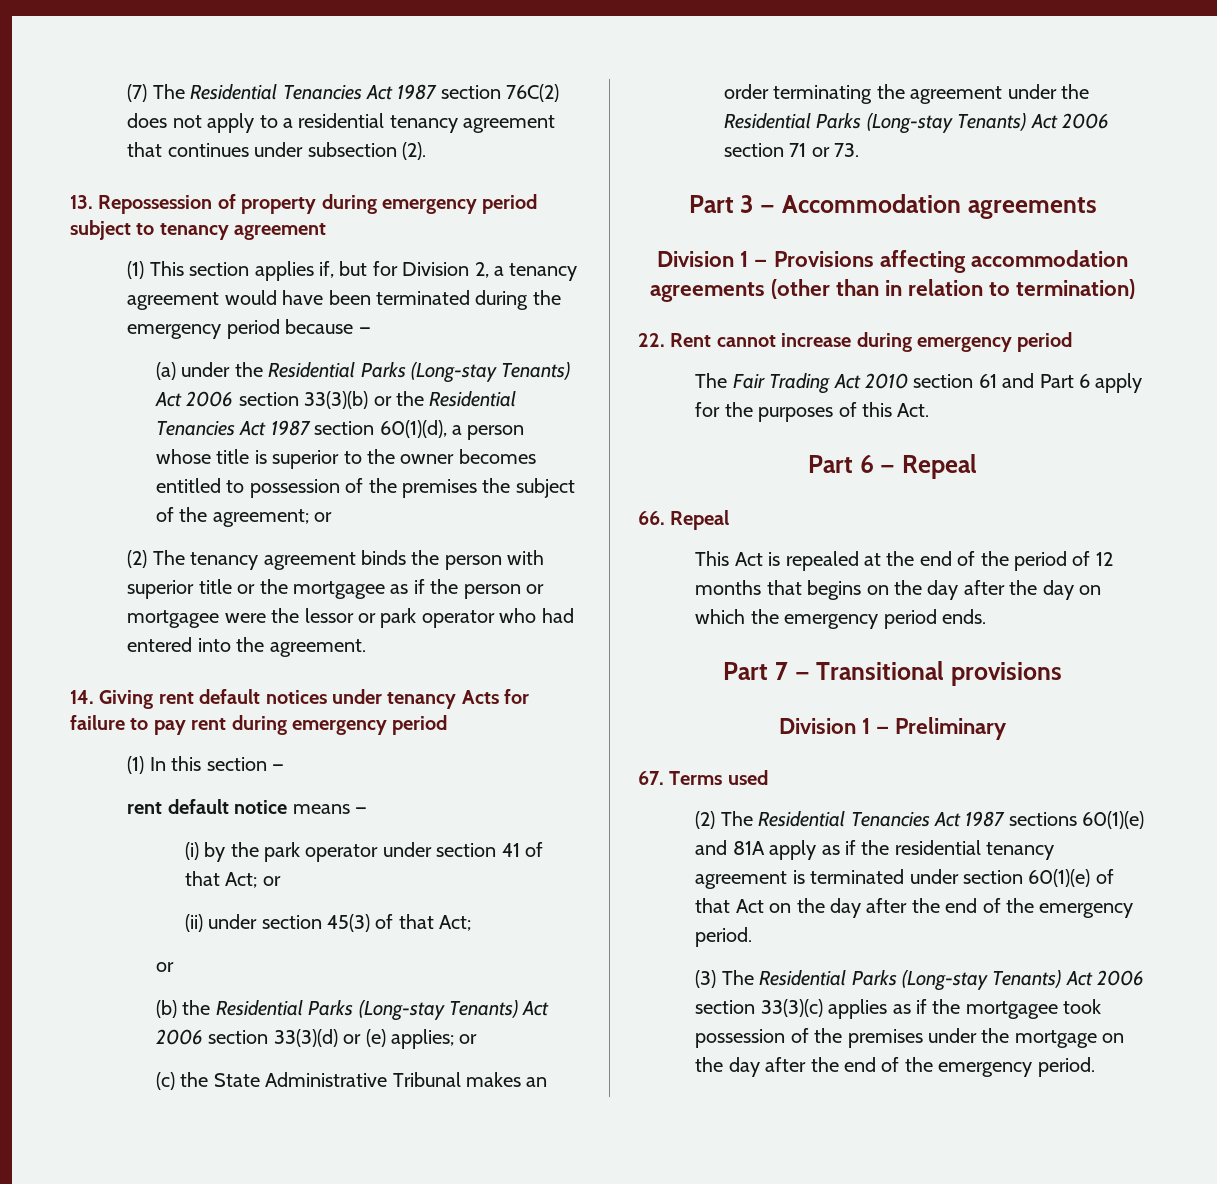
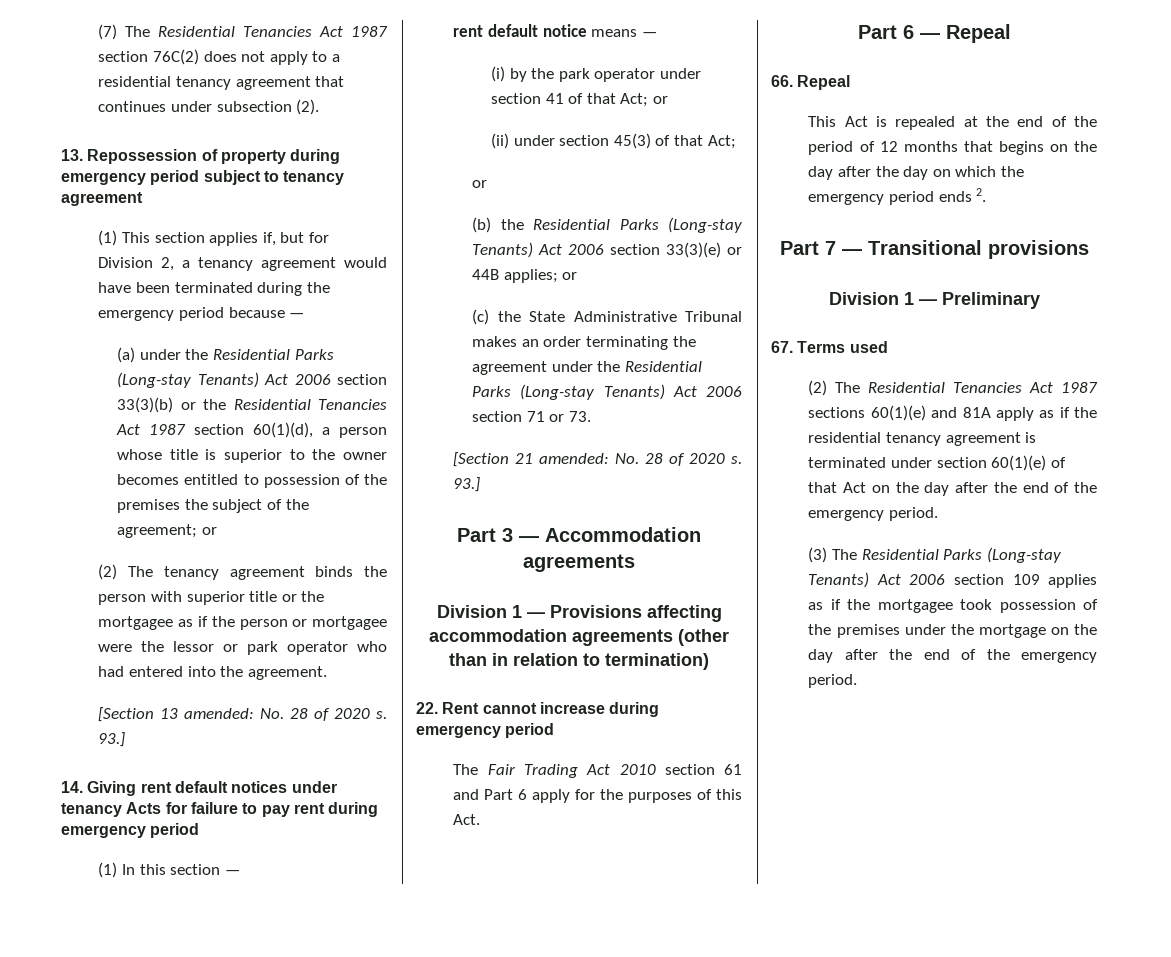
(366, 648) none -> [98,707,387,722] [98,732,126,747] // [Section 13 amended: No. 28 of 2020 s. 93.]
[273,1029,386,1047] 33(3)(d) or (e) -> [666,242,742,258] [472,269,500,280] 33(3)(e) or 44B
(860, 150) none -> [453,452,742,467] [453,477,481,492] // [Section 21 amended: No. 28 of 2020 s. 93.]
[941,609,986,624] ends. -> [938,188,987,202] ends 2.
[760,999,823,1017] 33(3)(c) -> [1012,574,1040,585] 109

